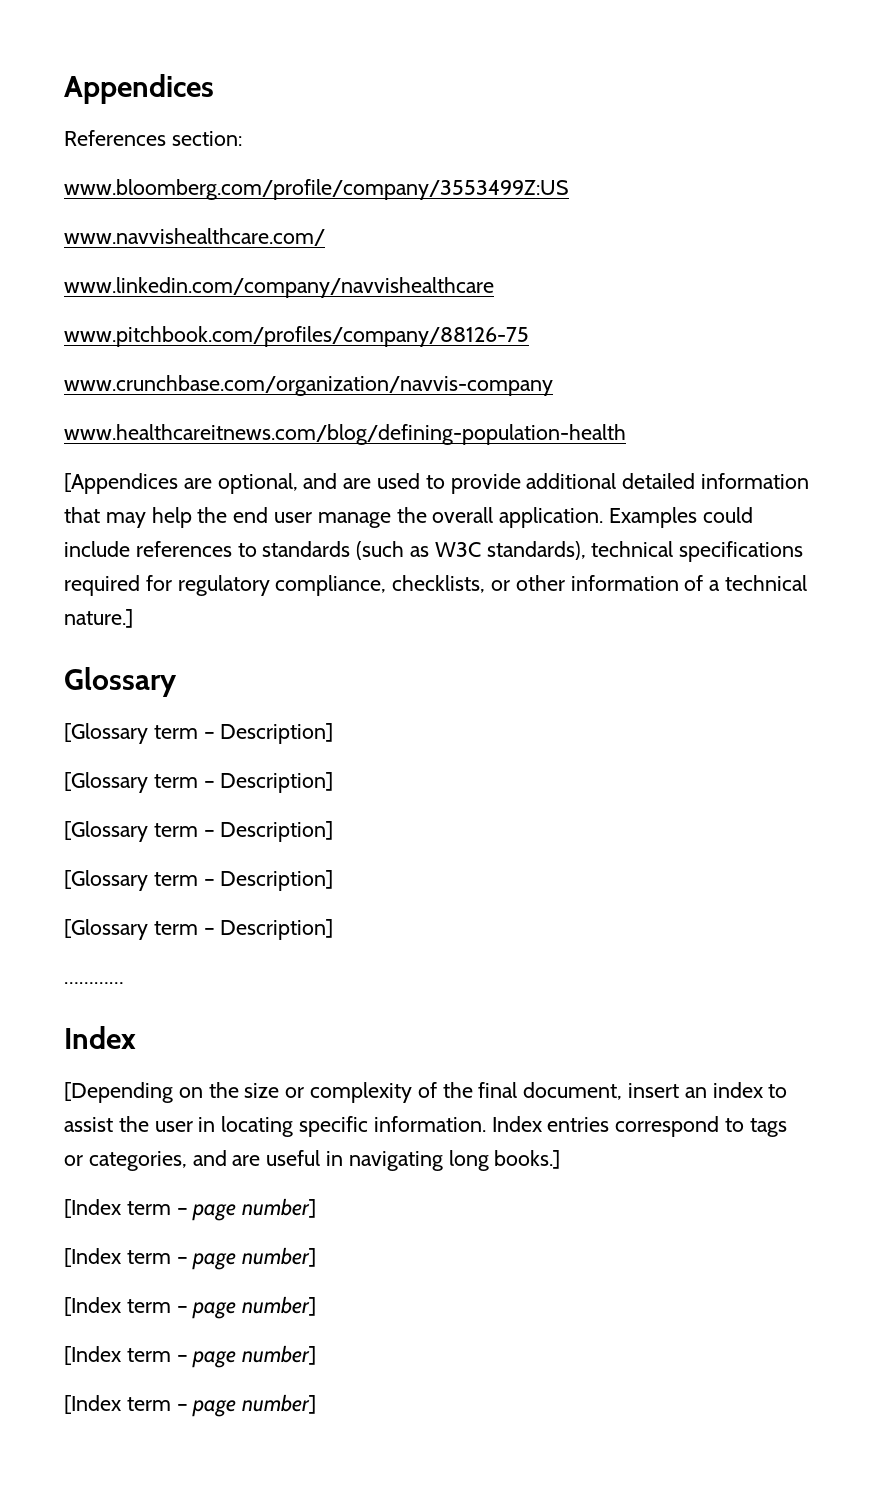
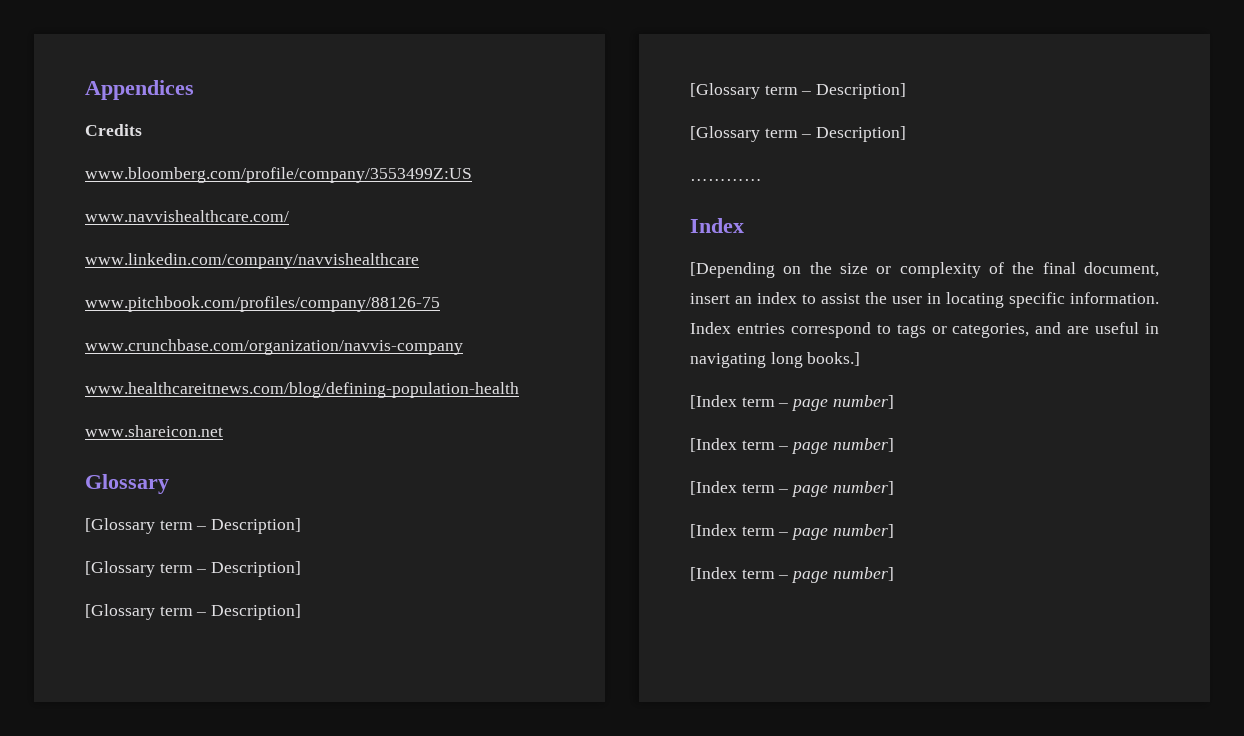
[64,130,242,146] References section: -> [85,124,142,136] Credits
[64,473,810,494] [64,507,753,528] [64,541,804,562] [64,575,808,596] [64,609,133,628] [Appendices are optional, and are used to provide additional detailed information that may help the end user manage the overall application. Examples could include references to standards (such as W3C standards), technical specifications required for regulatory compliance, checklists, or other information of a technical nature.] -> [85,425,223,437] www.shareicon.net

